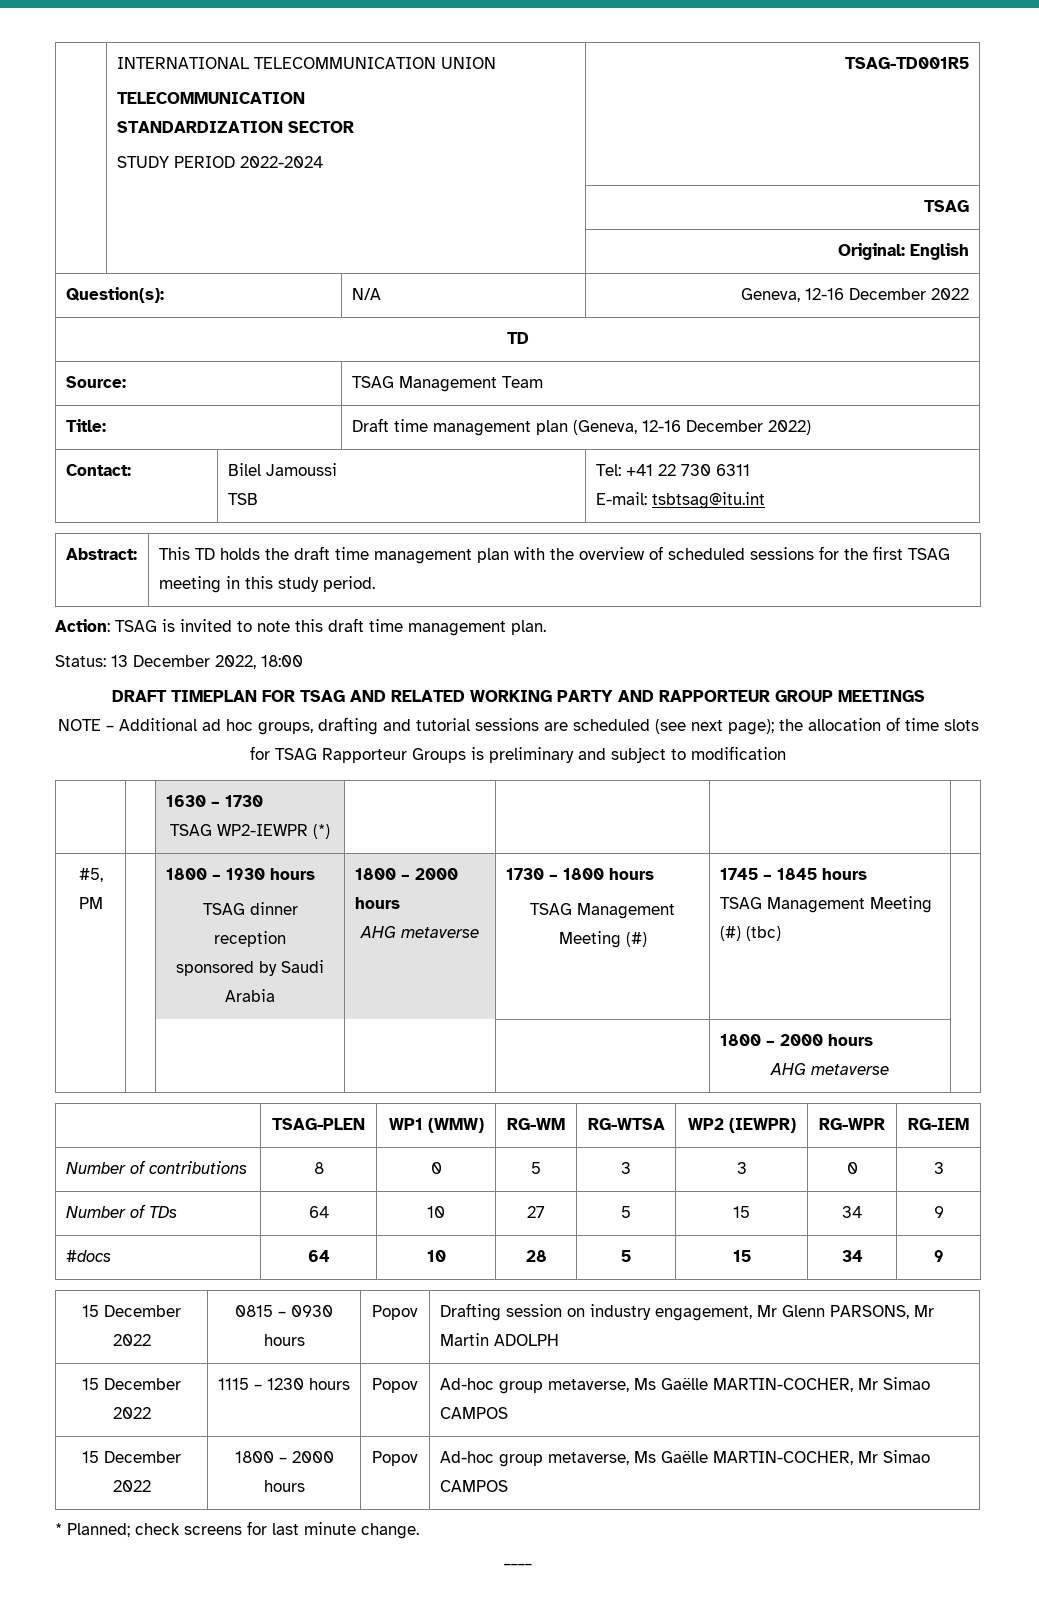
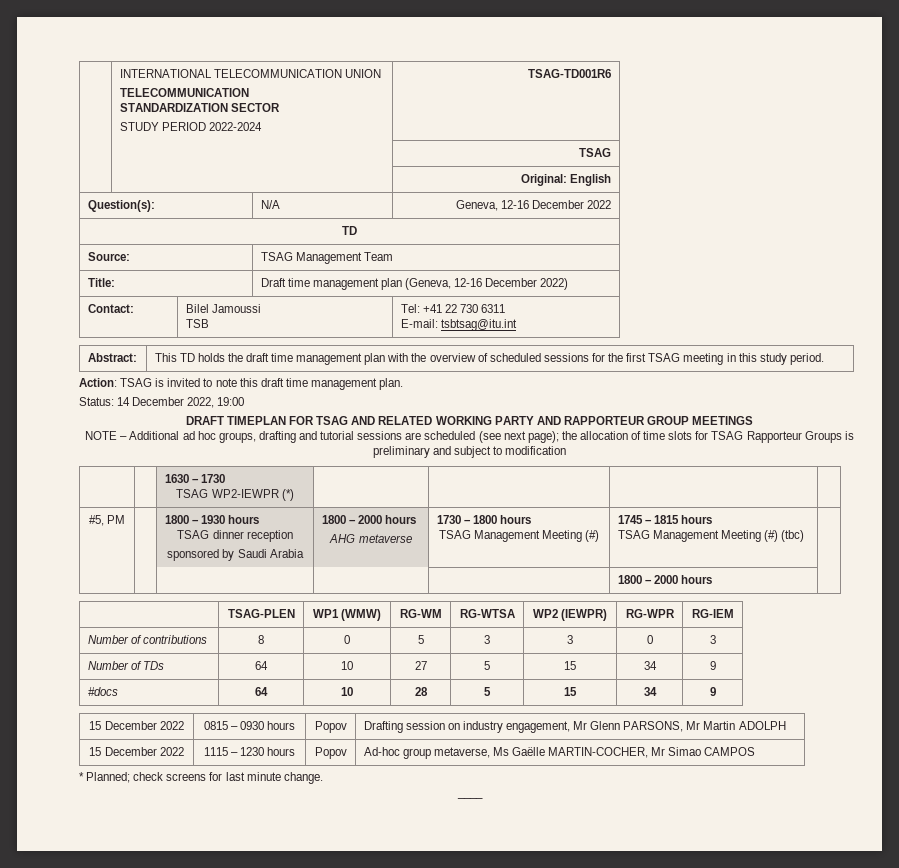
[845,57,970,69] TSAG-TD001R5 -> [528,69,612,78] TSAG-TD001R6
[111,655,128,667] 13 -> [117,397,131,406] 14
[261,655,303,667] 18:00 -> [217,397,245,406] 19:00
[776,868,817,880] 1845 -> [653,515,679,524] 1815
[770,1063,889,1075] // AHG metaverse -> (712, 579) none
[82,1451,181,1463] [112,1480,151,1492] [234,1451,334,1463] [263,1480,305,1492] [372,1451,418,1466] [439,1450,930,1467] [439,1480,508,1492] // 15 December 2022 | 1800 – 2000 hours | Popov | Ad-hoc group metaverse, Ms Gaëlle MARTIN-COCHER, Mr Simao CAMPOS -> (756, 751) none

